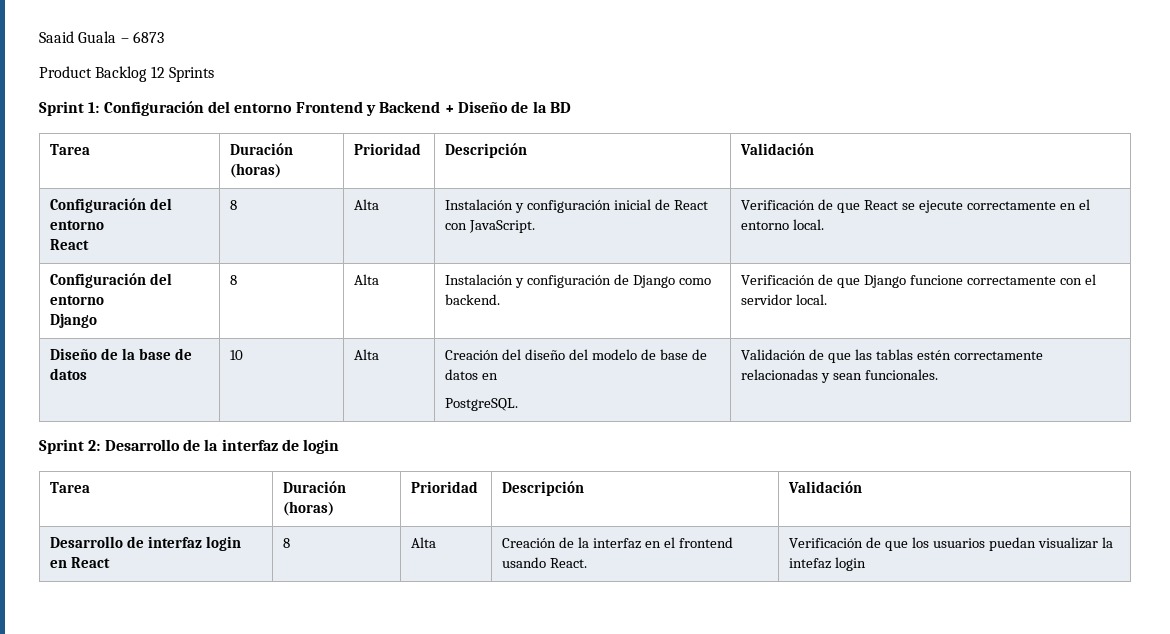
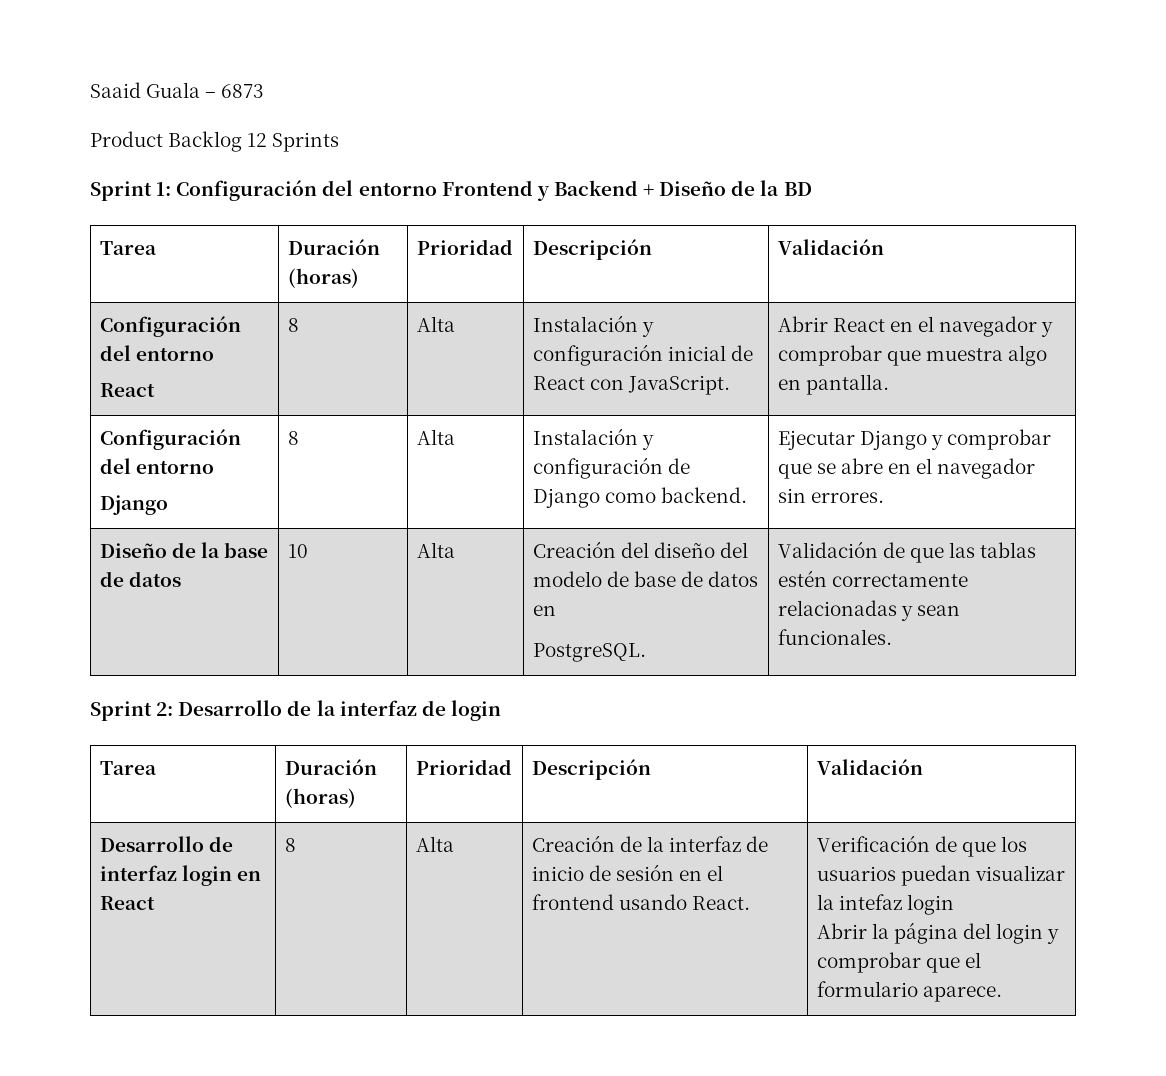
[741,199,1090,213] [741,219,825,230] Verificación de que React se ejecute correctamente en el entorno local. -> [777,316,1054,337] [777,345,1047,366] [777,374,889,395] Abrir React en el navegador y comprobar que muestra algo en pantalla.
[741,274,1096,288] [741,294,828,305] Verificación de que Django funcione correctamente con el servidor local. -> [777,429,1051,450] [777,458,1036,479] [777,488,884,503] Ejecutar Django y comprobar que se abre en el navegador sin errores.
(642, 543) none -> [746,836,769,852] [531,864,674,881] de inicio de sesión
(867, 564) none -> [816,922,1060,944] [816,952,981,973] [816,981,1002,1002] // Abrir la página del login y comprobar que el formulario aparece.

